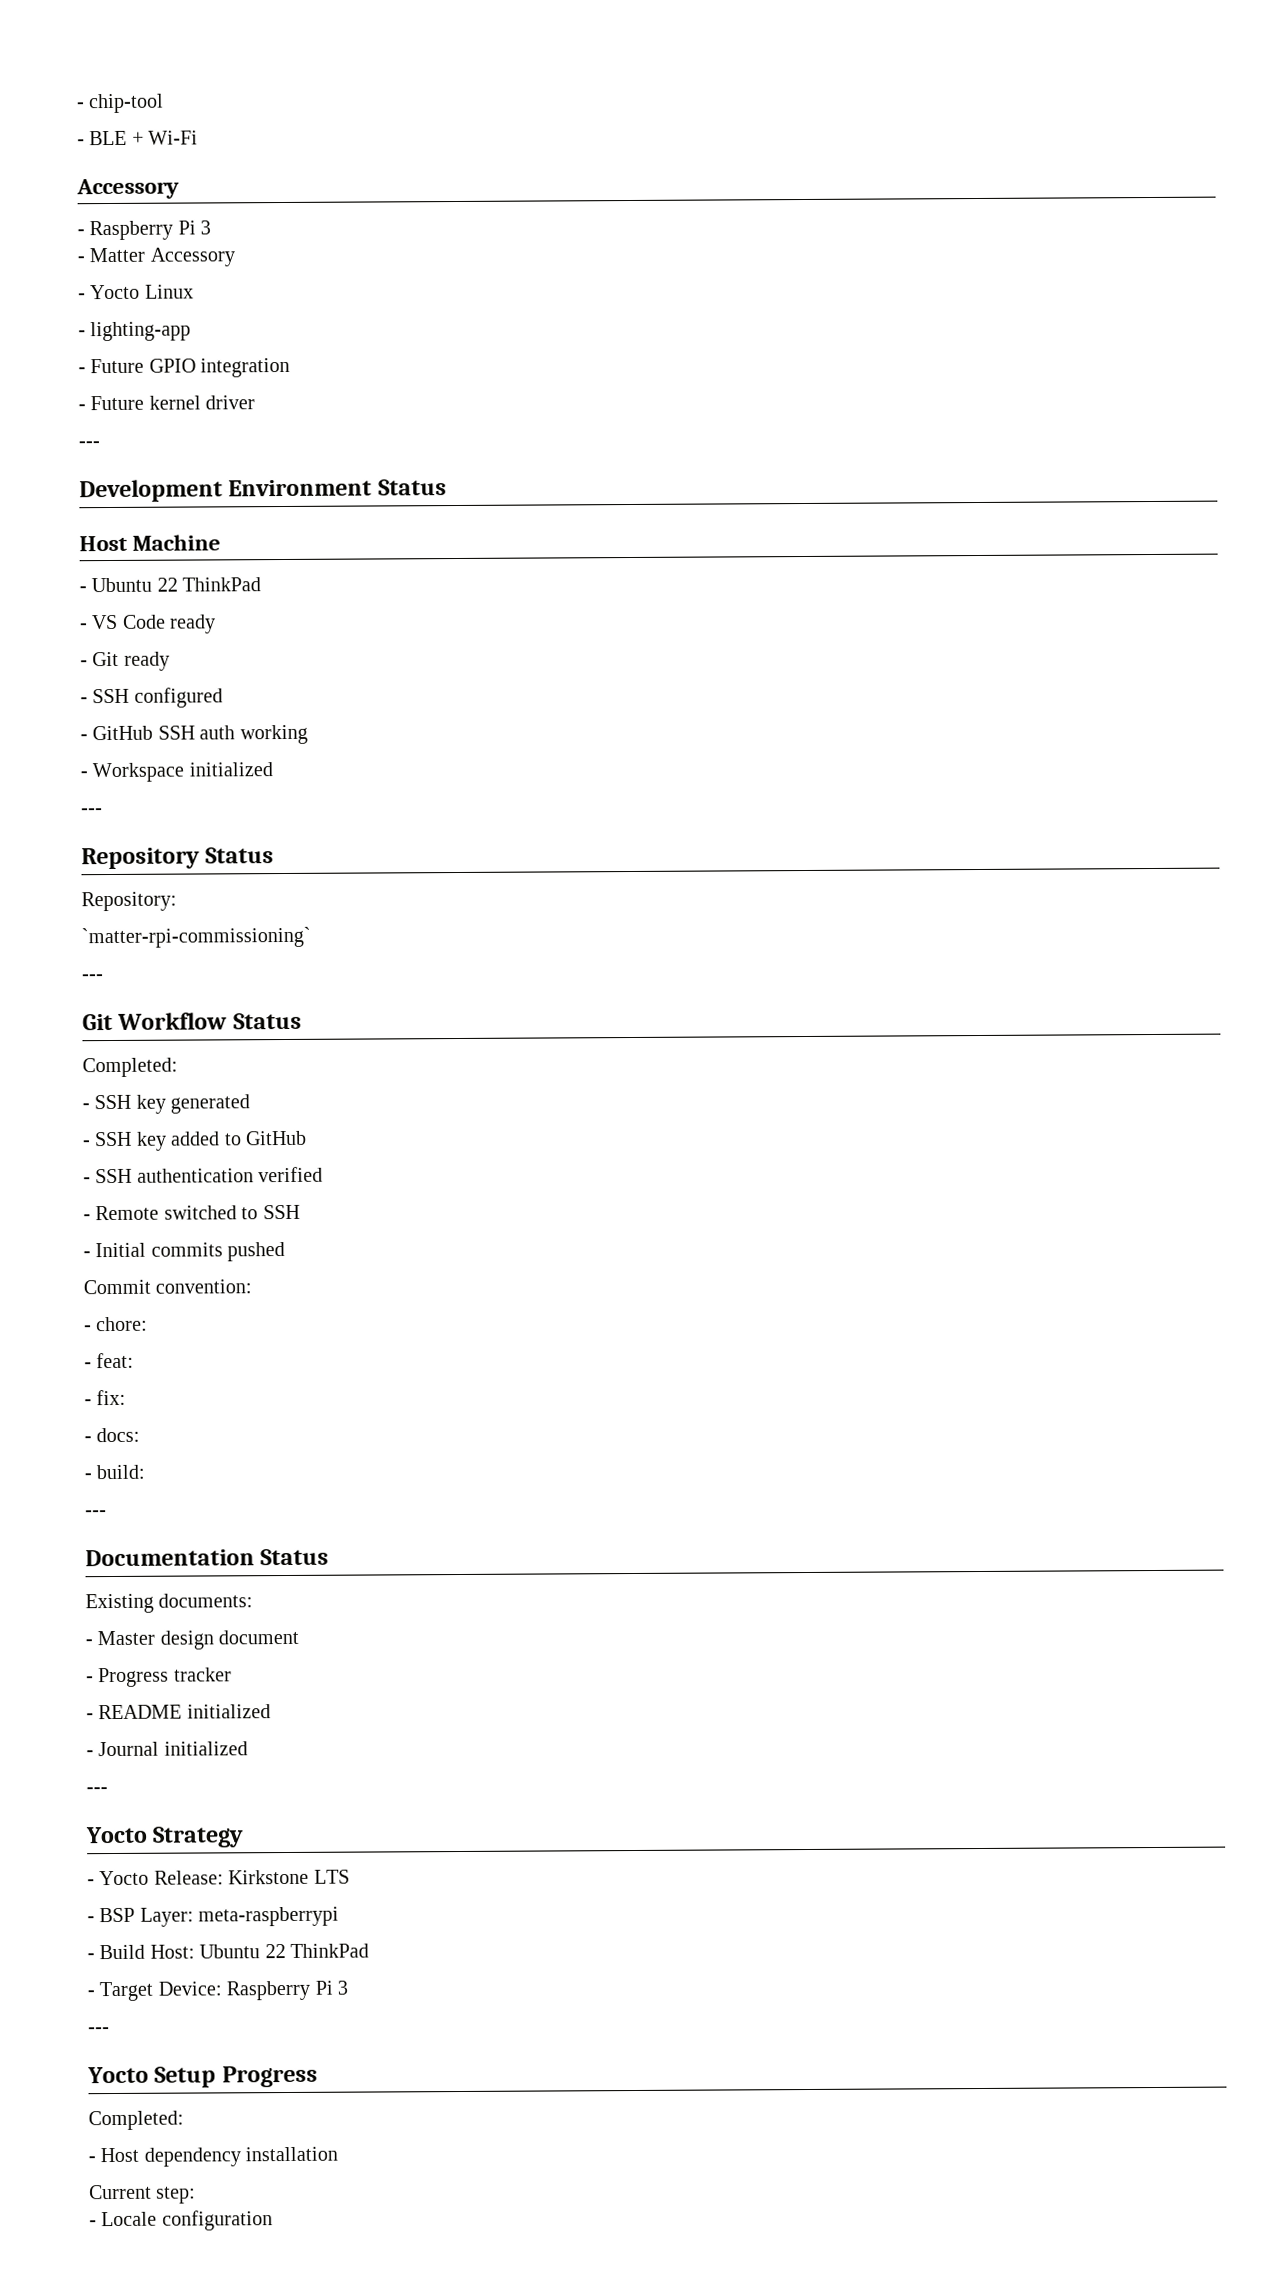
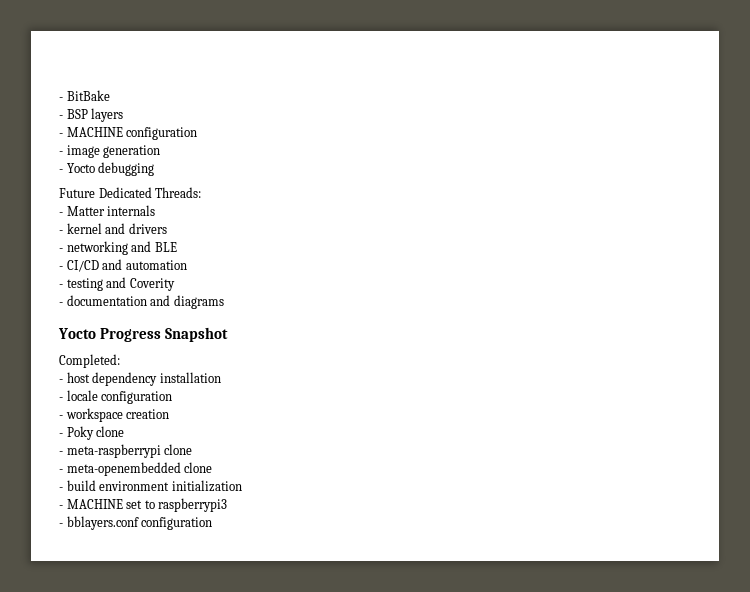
[77,93,165,114] [77,130,199,146] [76,178,179,200] [77,220,212,241] - chip-tool // - BLE + Wi-Fi // Accessory // - Raspberry Pi 3 -> [59,90,110,101] [59,108,124,122] [59,127,198,140] [59,145,161,158] [59,162,155,176] [59,187,202,198] - BitBake // - BSP layers // - MACHINE configuration // - image generation // - Yocto debugging // Future Dedicated Threads:
[149,247,235,267] [78,284,194,300] [78,321,192,342] [78,357,291,378] [78,395,256,411] [78,441,101,448] [79,479,447,503] [79,534,222,552] [79,577,262,593] [80,614,217,634] [80,651,170,671] [80,687,223,708] [80,724,308,745] [80,762,273,783] [81,808,103,815] [81,847,275,870] [81,891,177,912] [81,926,311,949] [82,974,104,981] [82,1012,302,1031] [82,1057,178,1078] [82,1094,251,1114] [83,1130,307,1151] [83,1166,324,1184] [83,1204,300,1221] [83,1241,286,1262] [83,1279,253,1295] [84,1316,149,1332] [84,1352,135,1369] [84,1389,127,1406] [84,1427,141,1443] [84,1464,146,1480] [85,1510,107,1517] [85,1548,330,1567] [85,1593,254,1614] [85,1629,300,1650] [86,1667,232,1688] [86,1704,271,1720] [86,1741,248,1757] [86,1787,108,1794] [85,1826,245,1848] [87,1869,350,1886] [87,1906,340,1927] [87,1943,369,1960] [87,1980,348,2002] [88,2027,110,2034] [87,2065,318,2088] [88,2110,184,2131] [88,2146,339,2167] [89,2184,197,2204] [89,2211,158,2227] Accessory // - Yocto Linux // - lighting-app // - Future GPIO integration // - Future kernel driver // --- // Development Environment Status // Host Machine // - Ubuntu 22 ThinkPad // - VS Code ready // - Git ready // - SSH configured // - GitHub SSH auth working // - Workspace initialized // --- // Repository Status // Repository: // `matter-rpi-commissioning` // --- // Git Workflow Status // Completed: // - SSH key generated // - SSH key added to GitHub // - SSH authentication verified // - Remote switched to SSH // - Initial commits pushed // Commit convention: // - chore: // - feat: // - fix: // - docs: // - build: // --- // Documentation Status // Existing documents: // - Master design document // - Progress tracker // - README initialized // - Journal initialized // --- // Yocto Strategy // - Yocto Release: Kirkstone LTS // - BSP Layer: meta-raspberrypi // - Build Host: Ubuntu 22 ThinkPad // - Target Device: Raspberry Pi 3 // --- // Yocto Setup Progress // Completed: // - Host dependency installation // Current step: // - Locale -> [107,205,156,216] [59,223,167,234] [59,241,177,255] [59,259,187,272] [59,277,175,291] [59,295,224,309] [58,327,229,342] [59,354,120,368] [59,372,221,386] [59,390,173,404] [59,408,170,422] [59,426,125,440] [59,444,193,458] [59,462,213,476] [59,480,242,492] [59,498,228,512] [59,516,139,530] internals // - kernel and drivers // - networking and BLE // - CI/CD and automation // - testing and Coverity // - documentation and diagrams // Yocto Progress Snapshot // Completed: // - host dependency installation // - locale configuration // - workspace creation // - Poky clone // - meta-raspberrypi clone // - meta-openembedded clone // - build environment initialization // - MACHINE set to raspberrypi3 // - bblayers.conf

